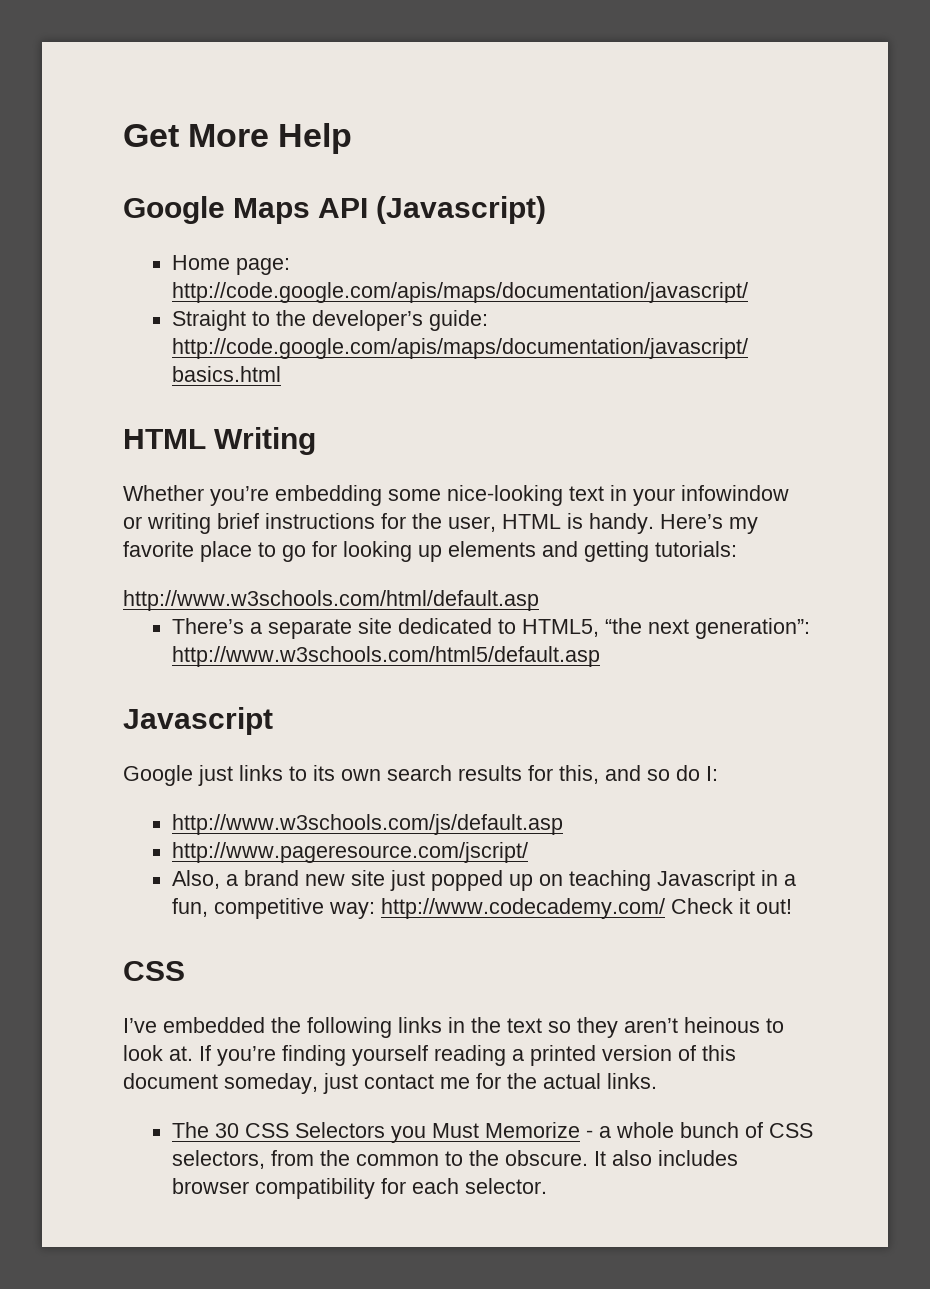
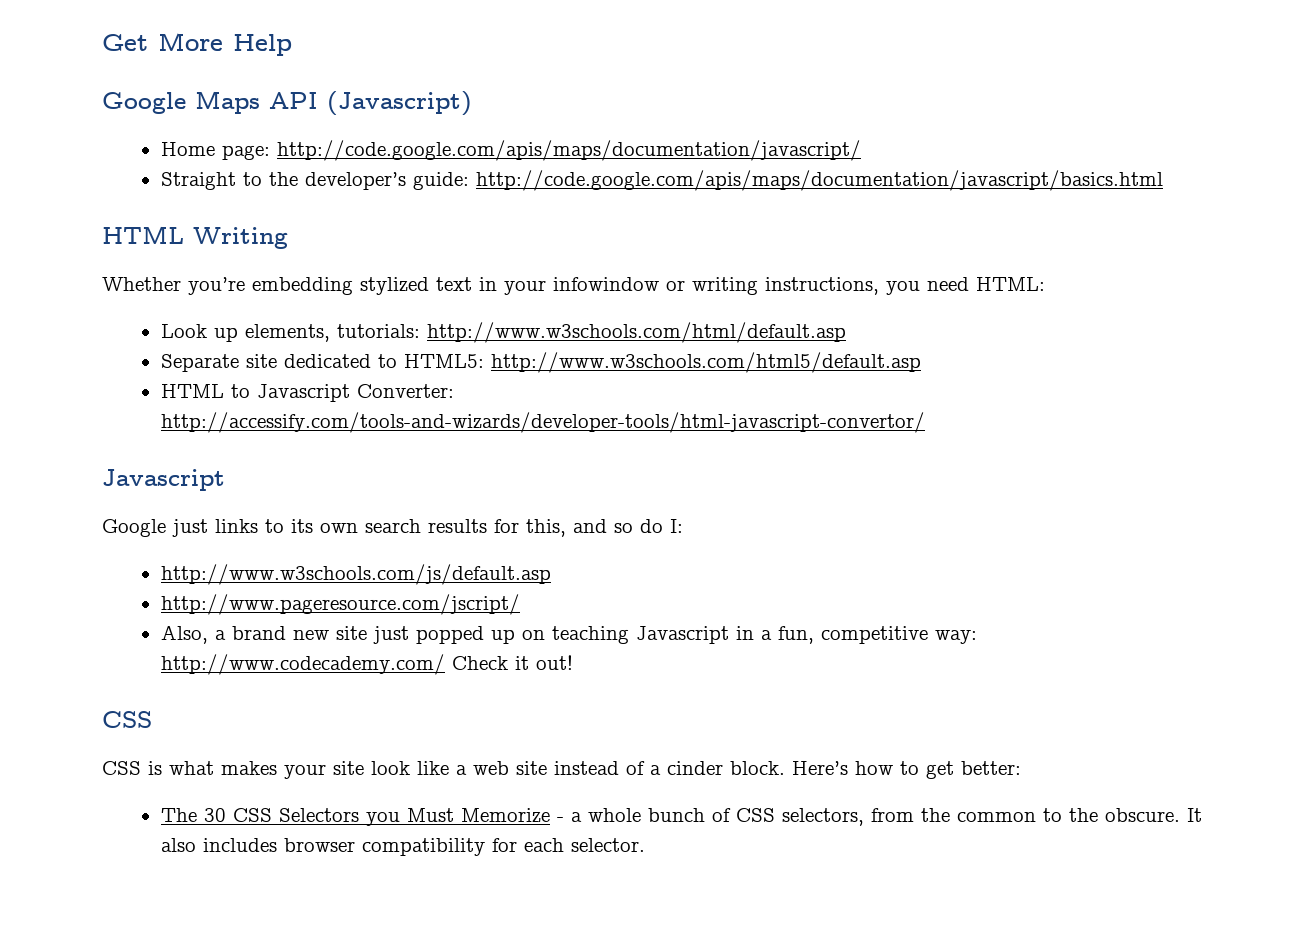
[388,485,563,506] some nice-looking -> [360,277,429,295] stylized
[217,513,758,534] [123,541,649,562] brief instructions for the user, HTML is handy. Here’s my favorite place to go for looking up elements and getting -> [765,277,1045,295] [160,324,330,342] instructions, you need HTML: // Look up elements,
(737, 549) // -> (420, 331) none
[171,618,810,639] [171,646,600,667] There’s a separate site dedicated to HTML5, “the next generation”: http://www.w3schools.com/html5/default.asp -> [160,352,921,373] [160,384,454,402] [160,412,925,433] Separate site dedicated to HTML5: http://www.w3schools.com/html5/default.asp // HTML to Javascript Converter: http://accessify.com/tools-and-wizards/developer-tools/html-javascript-convertor/
[123,1017,784,1038] [123,1045,736,1066] [123,1073,657,1094] I’ve embedded the following links in the text so they aren’t heinous to look at. If you’re finding yourself reading a printed version of this document someday, just contact me for the actual links. -> [102,761,1021,779] CSS is what makes your site look like a web site instead of a cinder block. Here’s how to get better:

